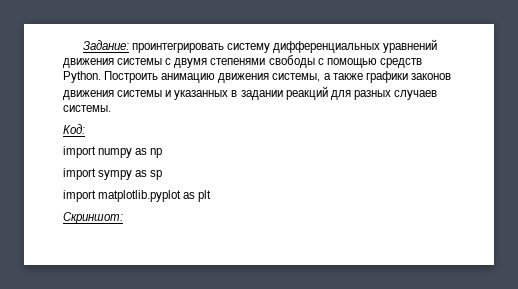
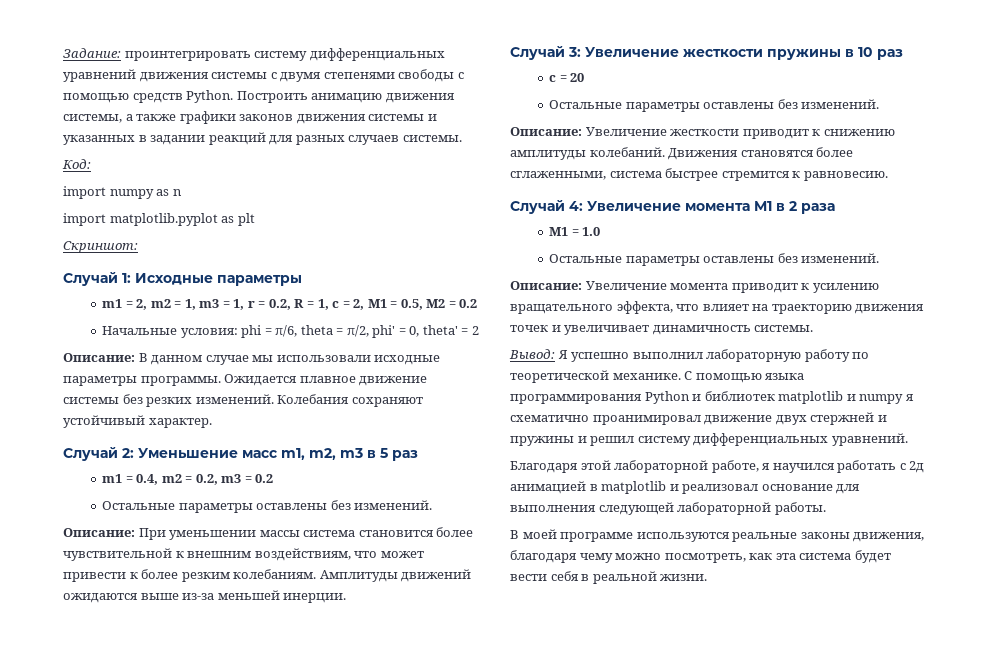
[150,148,163,158] [63,168,163,180] np // import sympy as sp -> [172,189,182,196] n
(123, 218) none -> [63,272,302,286] [102,299,478,310] [102,325,479,338] [63,353,441,365] [63,374,428,386] [63,394,423,407] [63,415,212,428] [63,447,418,461] [102,474,274,485] [102,500,433,513] [63,527,474,540] [63,548,424,561] [63,569,472,582] [63,590,347,603] [510,46,903,60] [549,73,585,82] [549,99,880,112] [510,127,895,139] [510,147,854,160] [510,168,888,181] [510,200,835,214] [549,227,601,236] [549,253,880,266] [510,281,879,293] [510,301,925,314] [510,325,814,335] [509,349,870,362] [510,370,805,383] [510,391,914,404] [510,412,887,425] [510,433,908,446] [510,460,925,473] [510,481,861,494] [510,502,826,515] [510,529,925,542] [510,550,891,563] [510,571,708,584] // Случай 1: Исходные параметры // m1 = 2, m2 = 1, m3 = 1, r = 0.2, R = 1, c = 2, M1 = 0.5, M2 = 0.2 // Начальные условия: phi = π/6, theta = π/2, phi' = 0, theta' = 2 // Описание: В данном случае мы использовали исходные параметры программы. Ожидается плавное движение системы без резких изменений. Колебания сохраняют устойчивый характер. // Случай 2: Уменьшение масс m1, m2, m3 в 5 раз // m1 = 0.4, m2 = 0.2, m3 = 0.2 // Остальные параметры оставлены без изменений. // Описание: При уменьшении массы система становится более чувствительной к внешним воздействиям, что может привести к более резким колебаниям. Амплитуды движений ожидаются выше из-за меньшей инерции. // Случай 3: Увеличение жесткости пружины в 10 раз // c = 20 // Остальные параметры оставлены без изменений. // Описание: Увеличение жесткости приводит к снижению амплитуды колебаний. Движения становятся более сглаженными, система быстрее стремится к равновесию. // Случай 4: Увеличение момента M1 в 2 раза // M1 = 1.0 // Остальные параметры оставлены без изменений. // Описание: Увеличение момента приводит к усилению вращательного эффекта, что влияет на траекторию движения точек и увеличивает динамичность системы. // Вывод: Я успешно выполнил лабораторную работу по теоретической механике. С помощью языка программирования Python и библиотек matplotlib и numpy я схематично проанимировал движение двух стержней и пружины и решил систему дифференциальных уравнений. // Благодаря этой лабораторной работе, я научился работать с 2д анимацией в matplotlib и реализовал основание для выполнения следующей лабораторной работы. // В моей программе используются реальные законы движения, благодаря чему можно посмотреть, как эта система будет вести себя в реальной жизни.

